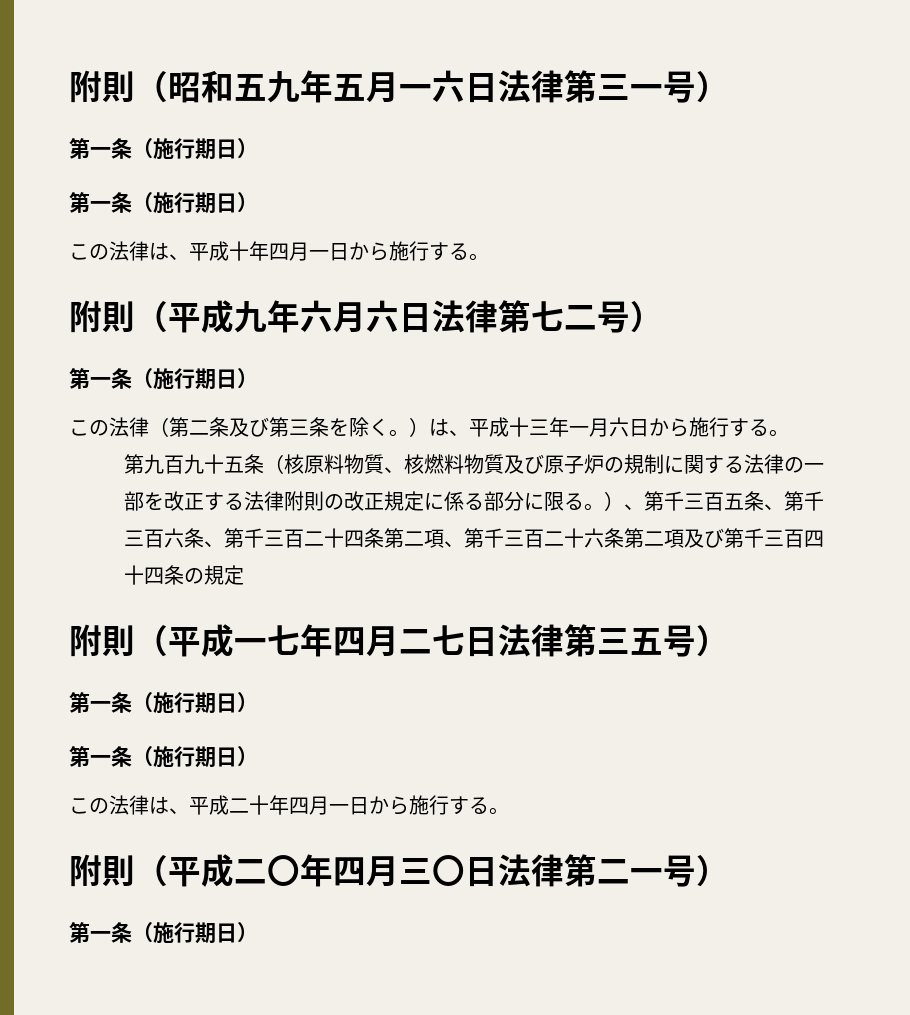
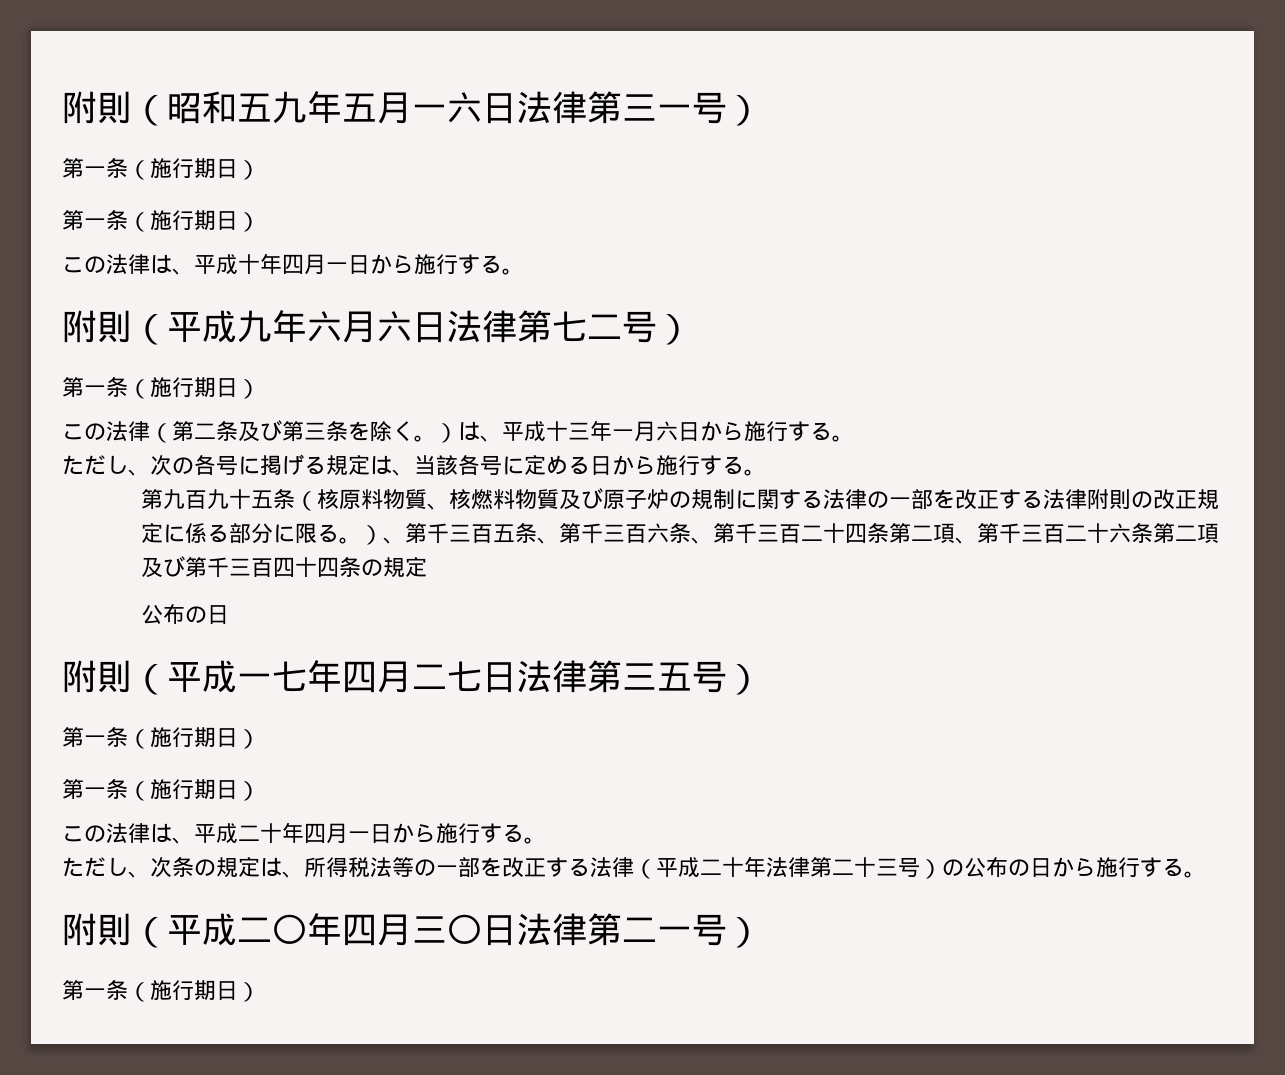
(789, 433) none -> [62,454,766,476] // ただし、次の各号に掲げる規定は、当該各号に定める日から施行する。
(244, 575) none -> [140,604,229,624] // 公布の日
(509, 811) none -> [62,856,1206,879] // ただし、次条の規定は、所得税法等の一部を改正する法律（平成二十年法律第二十三号）の公布の日から施行する。

